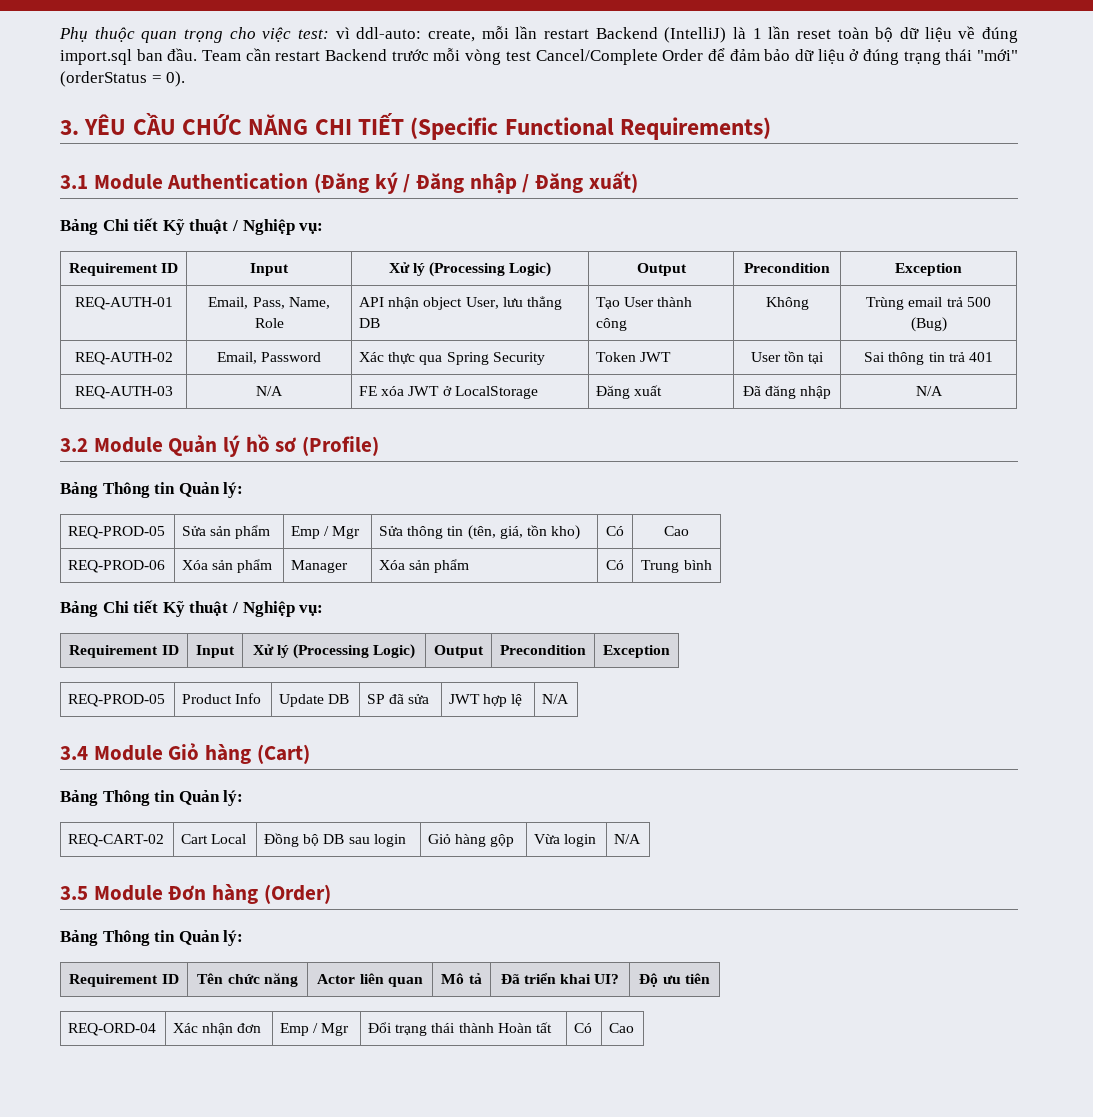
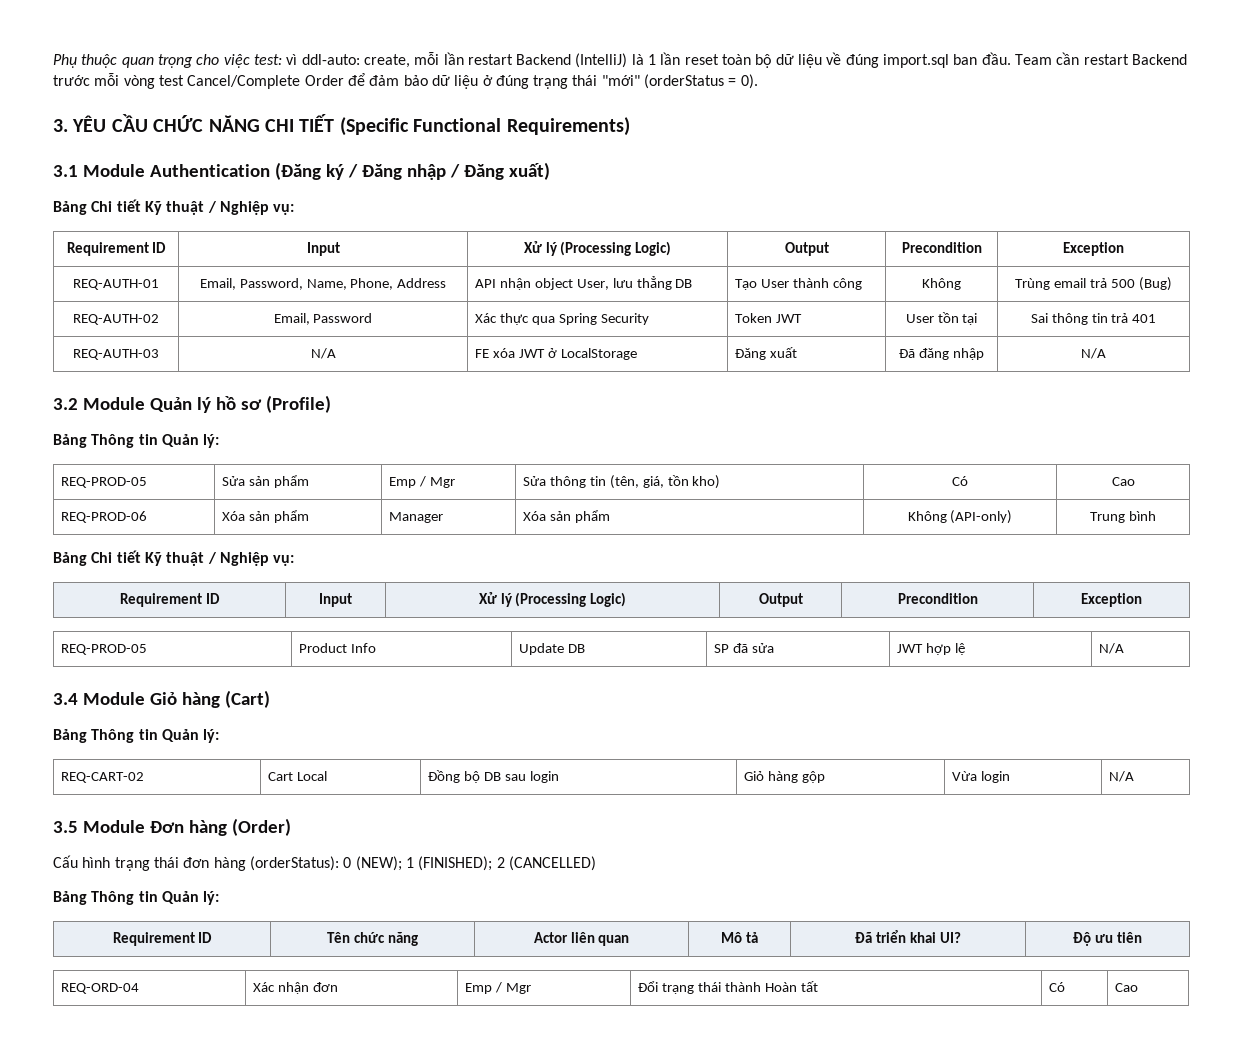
[252,297,330,309] [254,318,284,328] Pass, Name, Role -> [239,278,447,290] Password, Name, Phone, Address
[606,560,624,570] Có -> [907,510,1013,524] Không (API-only)
(331, 894) none -> [53,855,596,871] // Cấu hình trạng thái đơn hàng (orderStatus): 0 (NEW); 1 (FINISHED); 2 (CANCELLED)

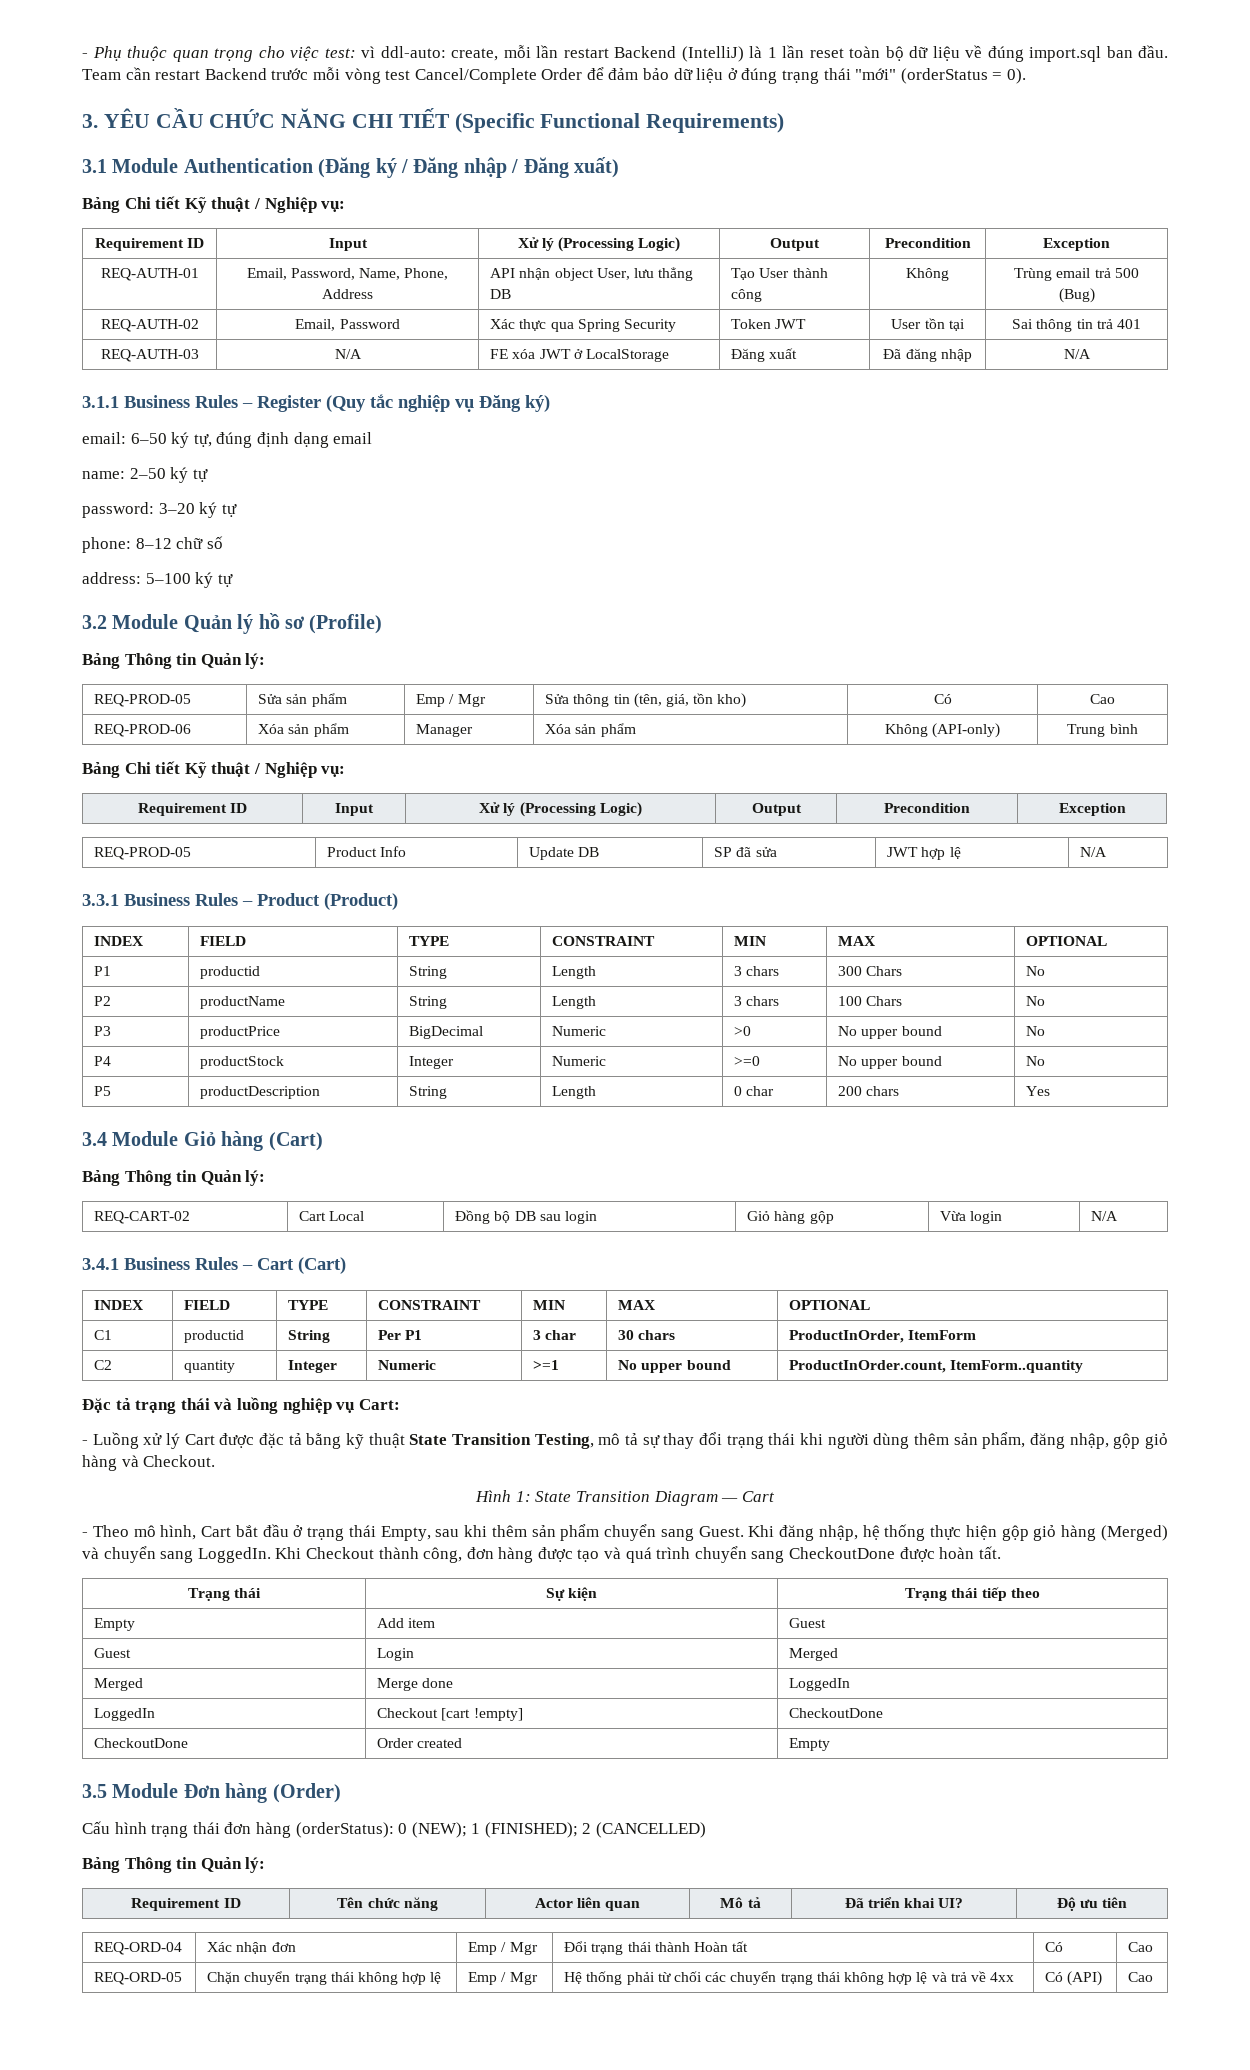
(53, 61) none -> [82,53,88,58] -
(1106, 353) none -> [82,394,550,412] [82,432,373,448] [82,467,208,483] [82,502,237,518] [82,536,223,553] [82,572,233,588] // 3.1.1 Business Rules – Register (Quy tắc nghiệp vụ Đăng ký) // email: 6–50 ký tự, đúng định dạng email // name: 2–50 ký tự // password: 3–20 ký tự // phone: 8–12 chữ số // address: 5–100 ký tự
(1124, 648) none -> [82,893,398,910] [94,936,145,946] [200,936,247,946] [409,936,450,946] [552,936,656,946] [734,936,767,946] [838,936,877,946] [1026,936,1108,946] [94,966,112,976] [200,966,261,979] [409,966,448,979] [552,966,597,979] [734,966,780,976] [838,966,903,976] [1026,966,1046,976] [94,996,112,1006] [200,996,286,1009] [409,996,448,1009] [552,996,597,1009] [734,996,780,1006] [838,996,903,1006] [1026,996,1046,1006] [94,1026,112,1036] [200,1026,281,1039] [409,1026,484,1039] [552,1026,607,1036] [734,1026,752,1036] [838,1026,942,1039] [1026,1026,1046,1036] [94,1056,112,1066] [200,1056,285,1069] [409,1056,455,1069] [552,1056,607,1066] [734,1056,761,1066] [838,1056,942,1069] [1026,1056,1046,1066] [94,1086,112,1096] [200,1086,321,1099] [409,1086,448,1099] [552,1086,597,1099] [734,1086,775,1096] [838,1086,900,1096] [1026,1086,1051,1096] // 3.3.1 Business Rules – Product (Product) // INDEX | FIELD | TYPE | CONSTRAINT | MIN | MAX | OPTIONAL // P1 | productid | String | Length | 3 chars | 300 Chars | No // P2 | productName | String | Length | 3 chars | 100 Chars | No // P3 | productPrice | BigDecimal | Numeric | >0 | No upper bound | No // P4 | productStock | Integer | Numeric | >=0 | No upper bound | No // P5 | productDescription | String | Length | 0 char | 200 chars | Yes
(1134, 776) none -> [82,1257,346,1274] [94,1300,145,1310] [184,1300,231,1310] [288,1300,329,1310] [378,1300,482,1310] [533,1300,566,1310] [618,1300,657,1310] [789,1300,871,1310] [94,1330,113,1340] [184,1330,245,1343] [288,1330,331,1343] [378,1330,423,1340] [533,1330,577,1340] [618,1330,676,1340] [789,1330,977,1343] [94,1360,113,1370] [184,1360,236,1373] [288,1360,338,1373] [378,1360,437,1370] [533,1360,560,1370] [618,1360,731,1373] [789,1360,1084,1373] [82,1397,400,1414] [82,1432,1168,1449] [82,1455,216,1471] [475,1490,775,1506] [82,1524,1168,1541] [82,1546,1001,1563] [187,1588,262,1601] [545,1587,598,1601] [905,1587,1040,1601] [94,1618,136,1631] [377,1618,436,1628] [789,1618,827,1628] [94,1648,132,1658] [377,1648,415,1661] [789,1648,839,1661] [94,1678,144,1691] [377,1678,454,1691] [789,1678,851,1691] [94,1708,156,1721] [377,1708,523,1721] [789,1708,884,1718] [94,1738,189,1748] [377,1738,463,1748] [789,1738,831,1751] // 3.4.1 Business Rules – Cart (Cart) // INDEX | FIELD | TYPE | CONSTRAINT | MIN | MAX | OPTIONAL // C1 | productid | String | Per P1 | 3 char | 30 chars | ProductInOrder, ItemForm // C2 | quantity | Integer | Numeric | >=1 | No upper bound | ProductInOrder.count, ItemForm..quantity // Đặc tả trạng thái và luồng nghiệp vụ Cart: // - Luồng xử lý Cart được đặc tả bằng kỹ thuật State Transition Testing, mô tả sự thay đổi trạng thái khi người dùng thêm sản phẩm, đăng nhập, gộp giỏ hàng và Checkout. // Hình 1: State Transition Diagram — Cart // - Theo mô hình, Cart bắt đầu ở trạng thái Empty, sau khi thêm sản phẩm chuyển sang Guest. Khi đăng nhập, hệ thống thực hiện gộp giỏ hàng (Merged) và chuyển sang LoggedIn. Khi Checkout thành công, đơn hàng được tạo và quá trình chuyển sang CheckoutDone được hoàn tất. // Trạng thái | Sự kiện | Trạng thái tiếp theo // Empty | Add item | Guest // Guest | Login | Merged // Merged | Merge done | LoggedIn // LoggedIn | Checkout [cart !empty] | CheckoutDone // CheckoutDone | Order created | Empty
(1138, 987) none -> [94,1972,183,1985] [207,1971,442,1985] [468,1972,538,1985] [564,1971,1015,1985] [1045,1971,1103,1986] [1128,1972,1154,1982] // REQ-ORD-05 | Chặn chuyển trạng thái không hợp lệ | Emp / Mgr | Hệ thống phải từ chối các chuyển trạng thái không hợp lệ và trả về 4xx | Có (API) | Cao

